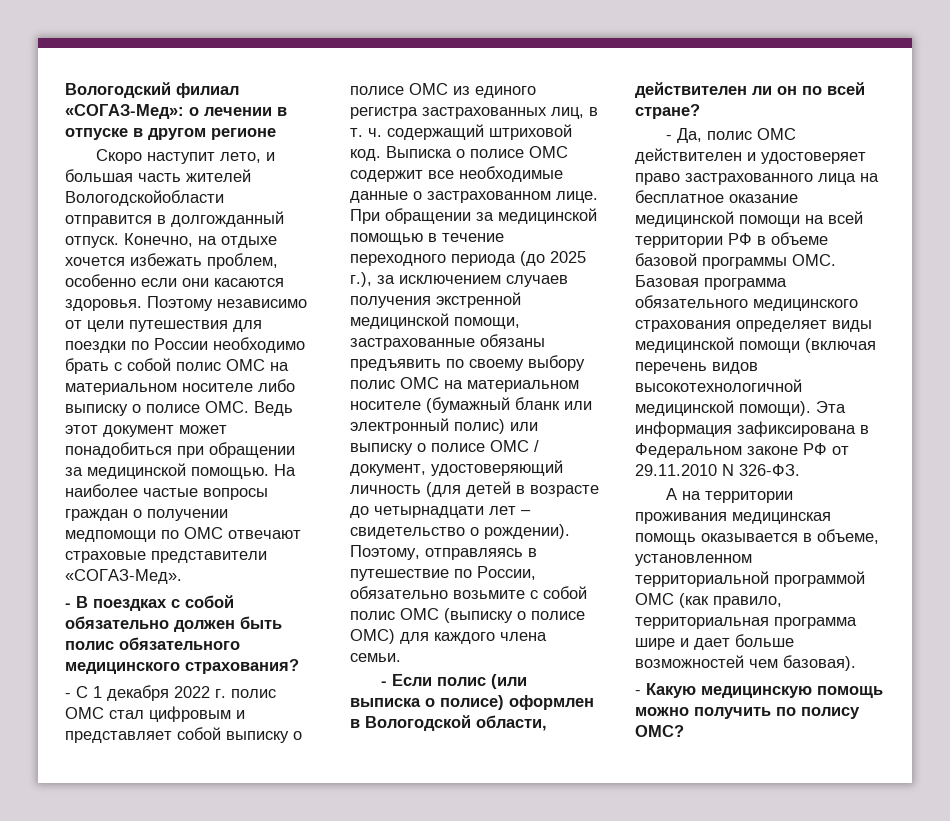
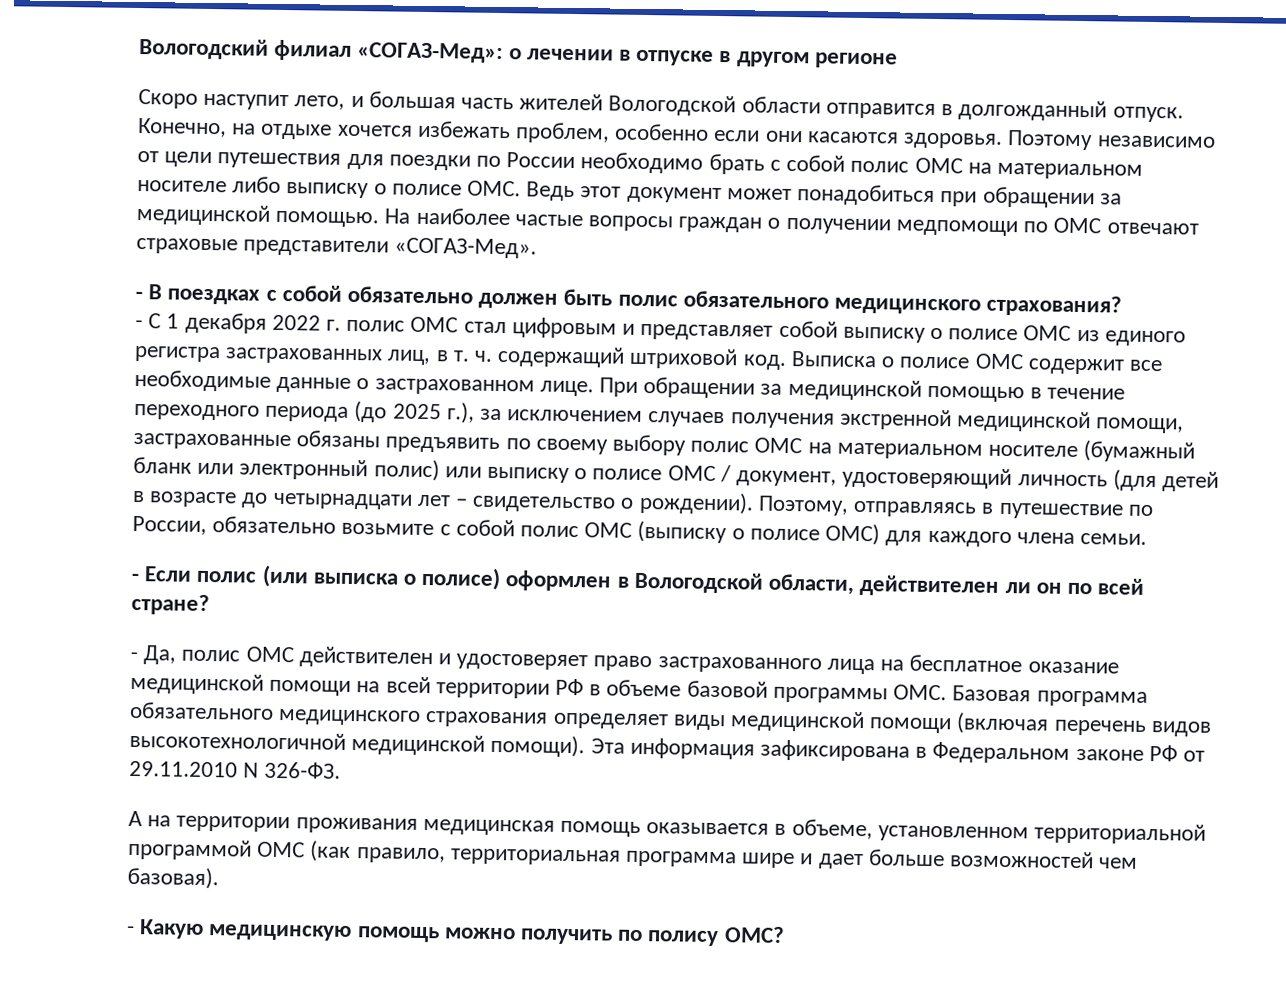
[65,190,224,206] Вологодскойобласти -> [608,94,821,117] Вологодской области

